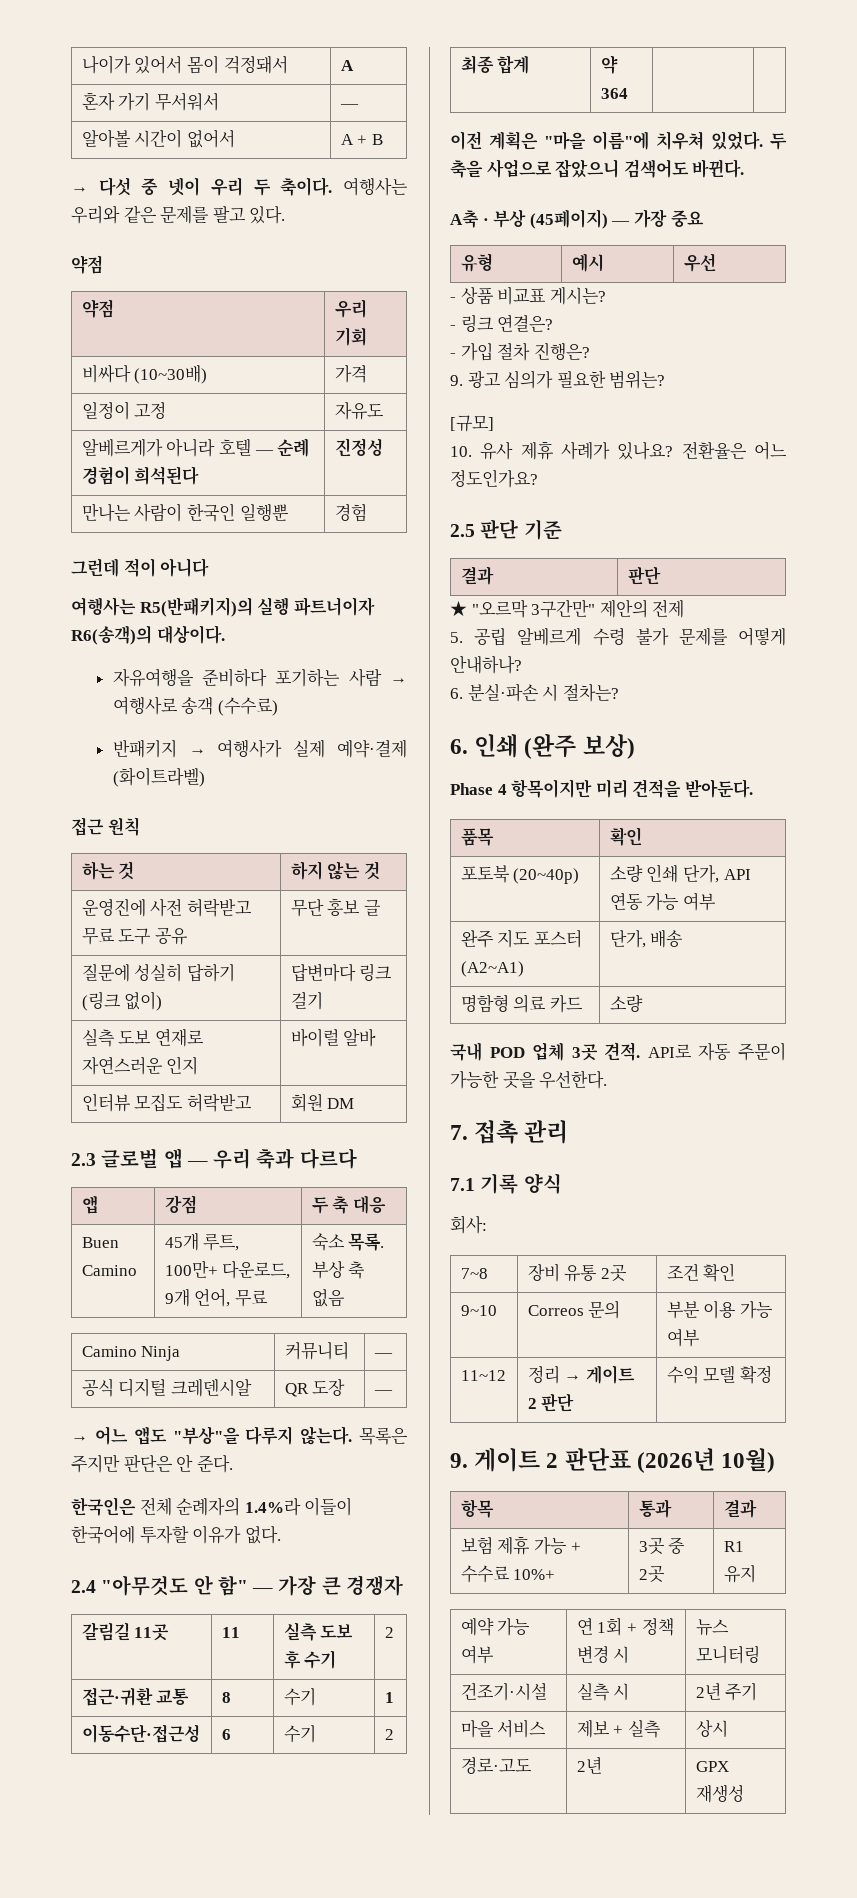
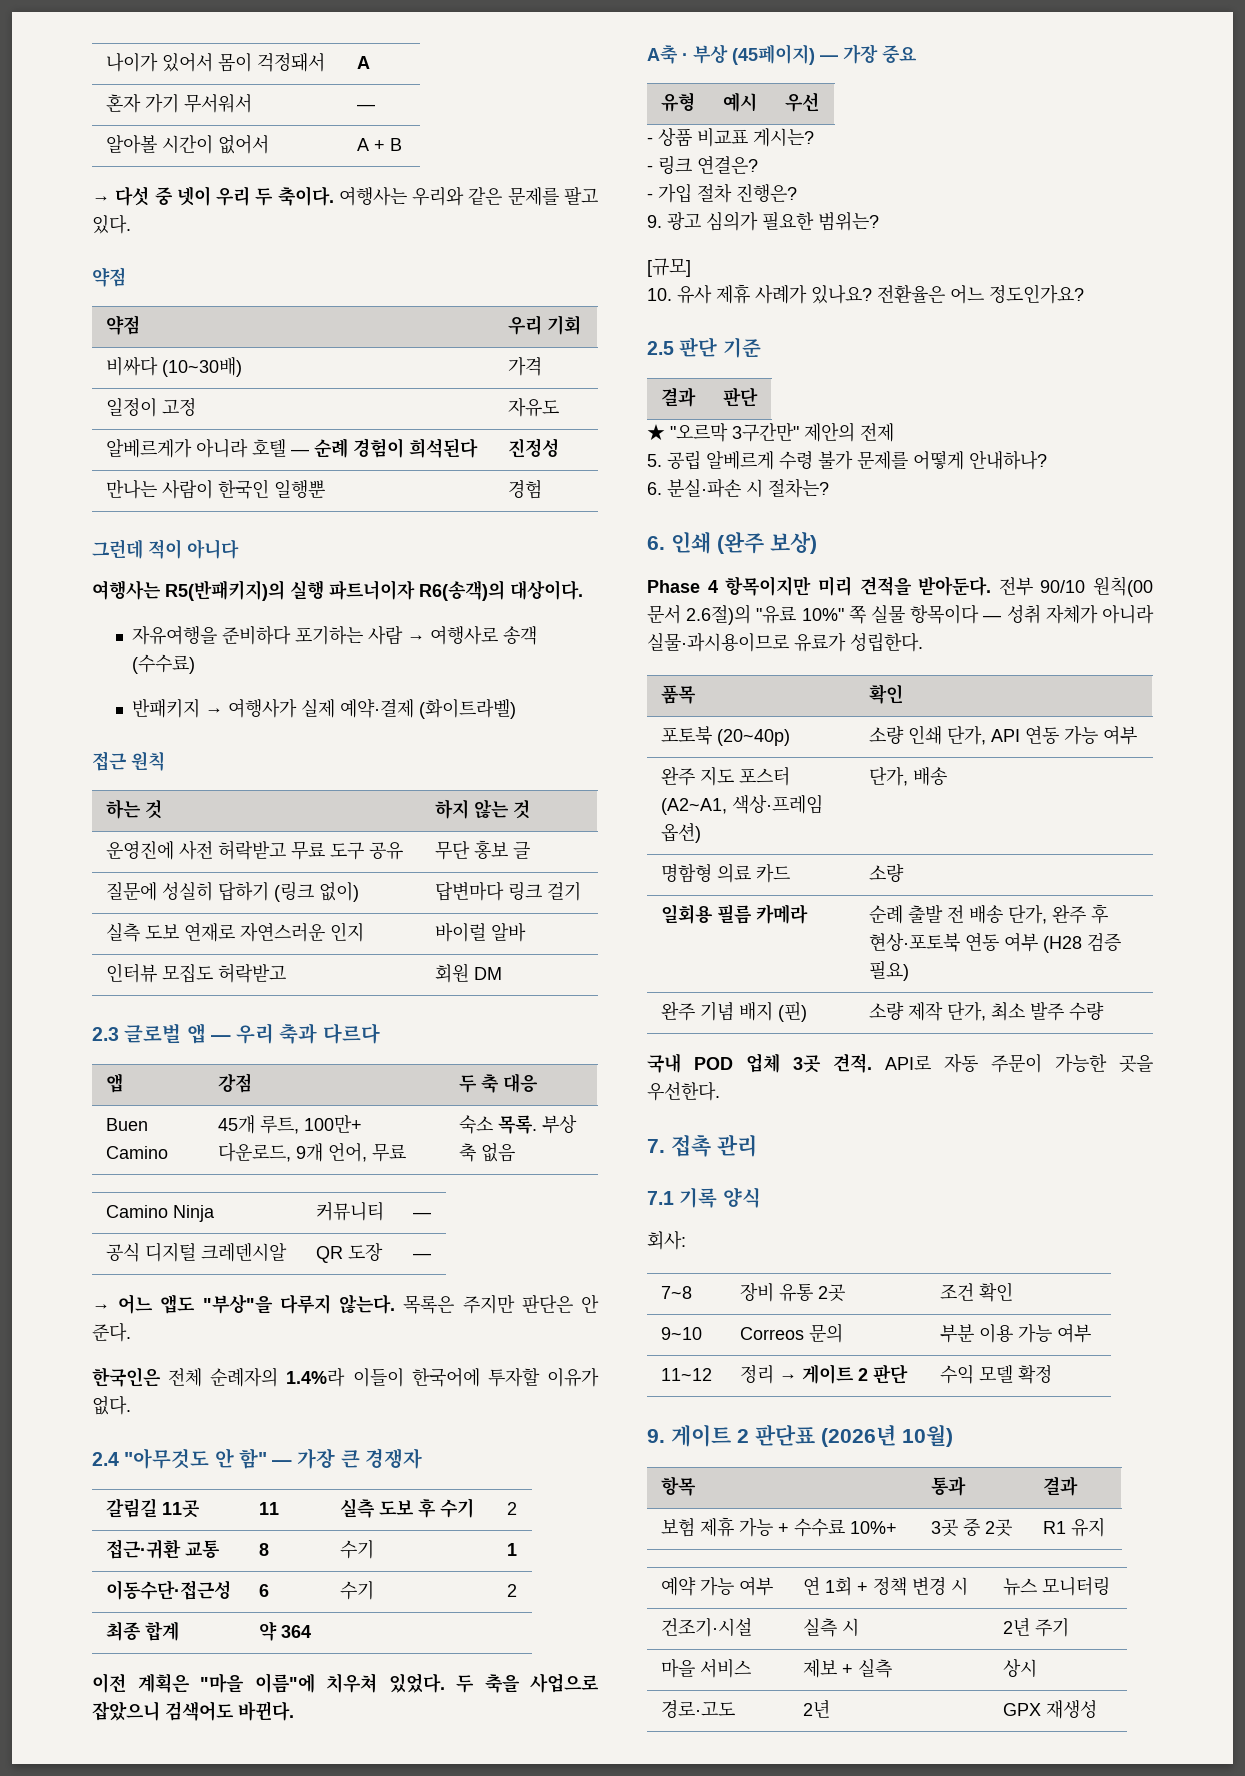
(753, 788) none -> [998,576,1153,597] [647,604,1154,625] [647,632,923,652] 전부 90/10 원칙(00 문서 2.6절)의 "유료 10%" 쪽 실물 항목이다 — 성취 자체가 아니라 실물·과시용이므로 유료가 성립한다.
[460,961,524,977] (A2~A1) -> [660,795,823,815] [660,823,701,843] (A2~A1, 색상·프레임 옵션)
(643, 1003) none -> [660,904,808,924] [868,904,1108,924] [868,933,1121,953] [868,960,909,981] [660,1001,807,1022] [868,1002,1104,1021] // 일회용 필름 카메라 | 순례 출발 전 배송 단가, 완주 후 현상·포토북 연동 여부 (H28 검증 필요) // 완주 기념 배지 (핀) | 소량 제작 단가, 최소 발주 수량

